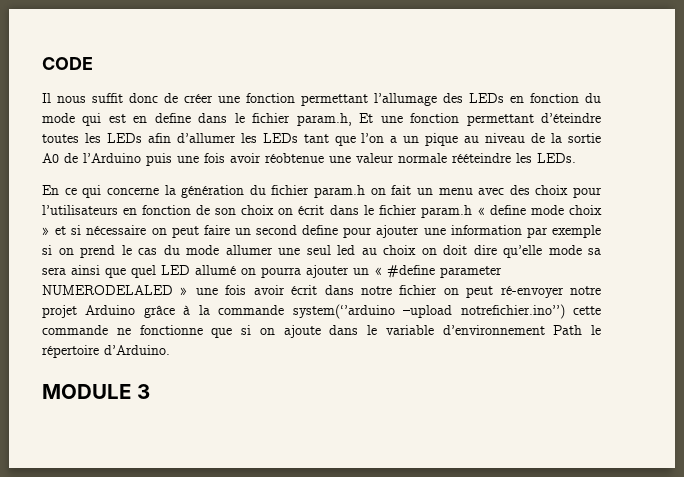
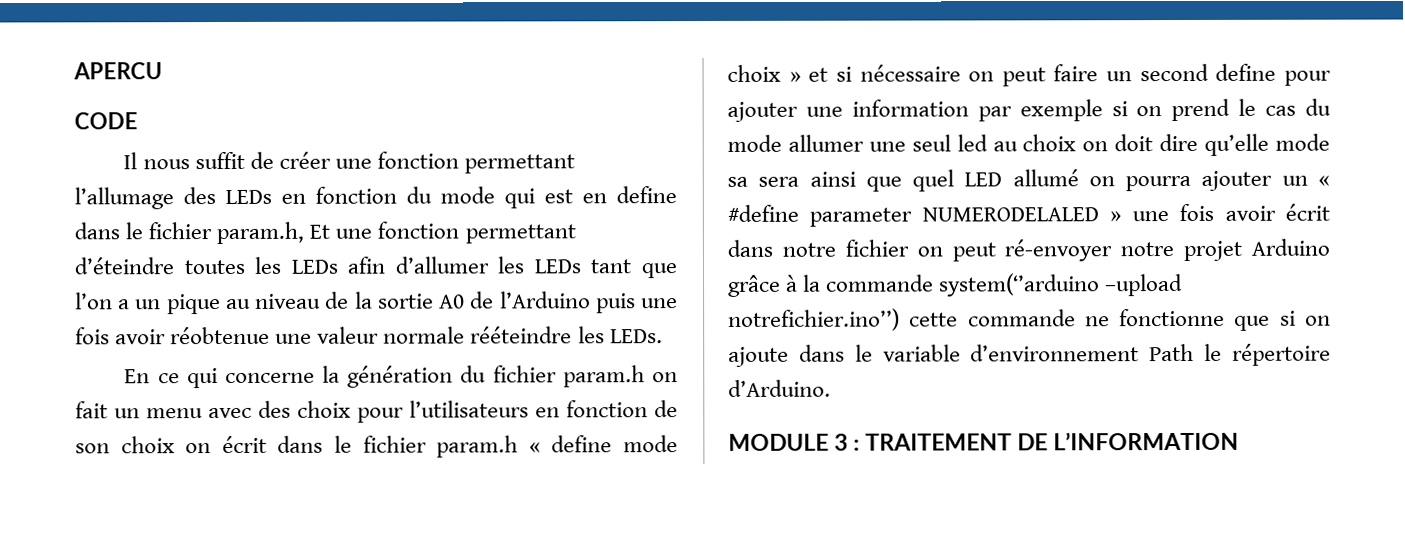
(42, 63) none -> [73,62,162,80] APERCU //
[129,93,158,103] donc -> (245, 160) none
(150, 391) none -> [853,431,1240,451] : TRAITEMENT DE L’INFORMATION

